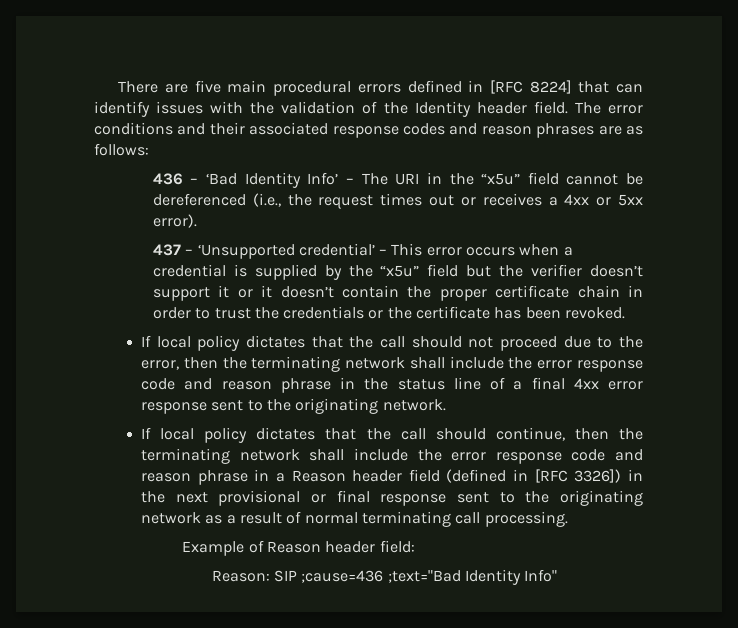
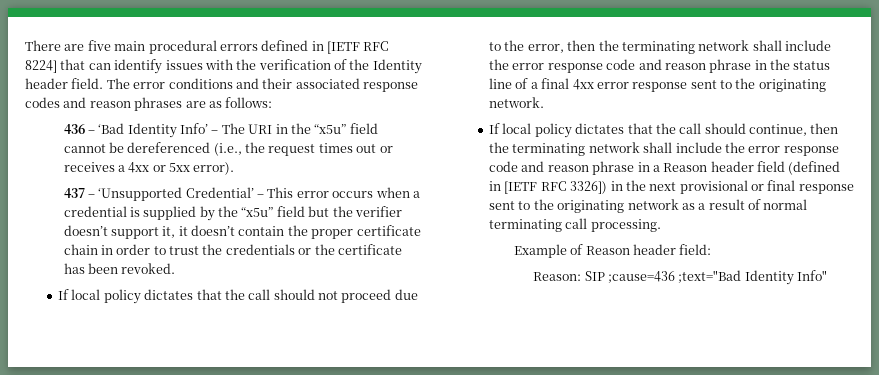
[489,80,523,94] [RFC -> [327,41,390,54] [IETF RFC
[281,101,356,114] validation -> [258,59,331,70] verification
[298,243,375,256] credential’ -> [185,187,254,198] Credential’
[218,285,253,298] it or -> [162,226,176,238] it,
[534,469,568,483] [RFC -> [504,181,567,194] [IETF RFC

